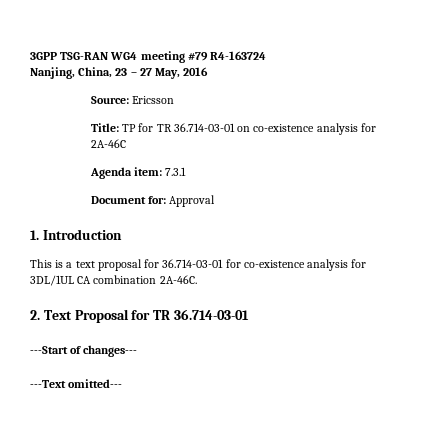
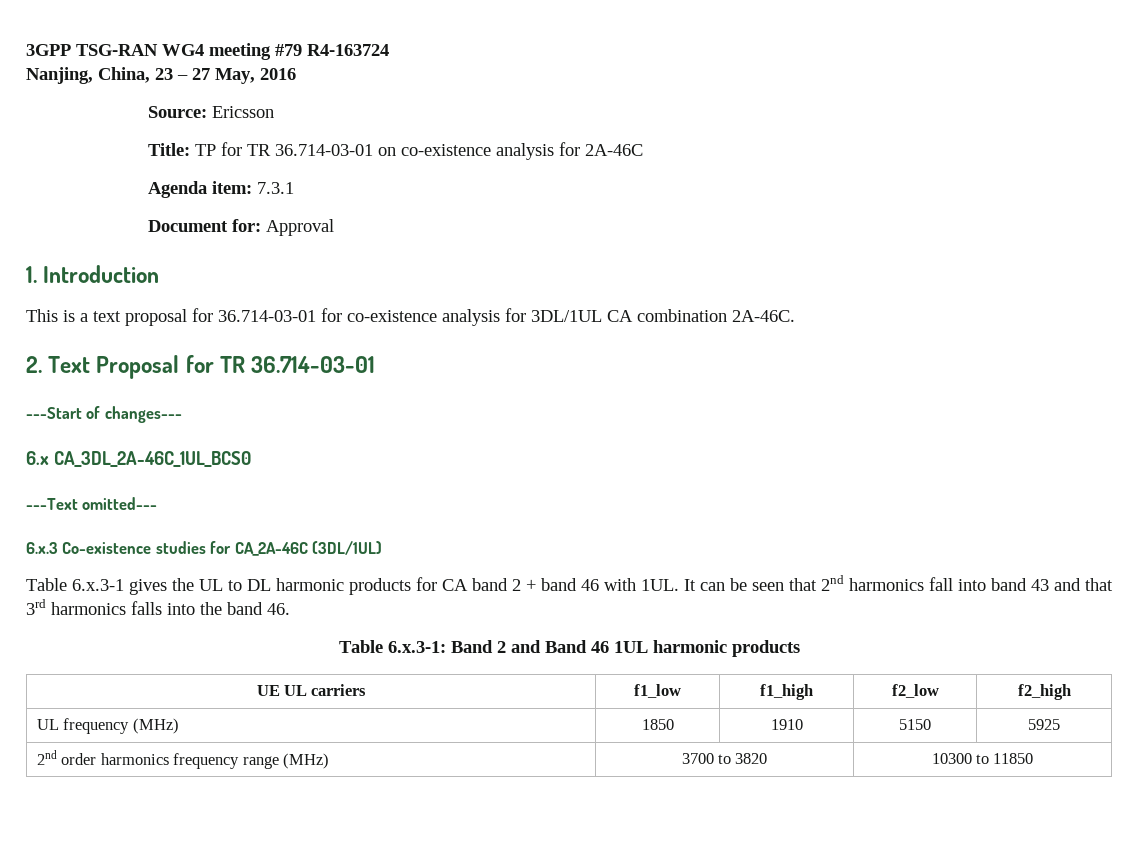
(138, 351) none -> [26,451,251,467] // 6.x CA_3DL_2A-46C_1UL_BCS0
(123, 383) none -> [26,541,383,556] [26,575,1113,595] [26,599,290,615] [338,640,800,657] [256,684,367,696] [634,684,681,698] [760,684,813,700] [891,684,939,698] [1017,684,1071,700] [36,718,179,734] [641,719,674,730] [770,719,803,730] [899,719,931,730] [1028,719,1060,730] [36,750,330,769] [681,753,768,764] [931,753,1034,764] // 6.x.3 Co-existence studies for CA_2A-46C (3DL/1UL) // Table 6.x.3-1 gives the UL to DL harmonic products for CA band 2 + band 46 with 1UL. It can be seen that 2nd harmonics fall into band 43 and that 3rd harmonics falls into the band 46. // Table 6.x.3-1: Band 2 and Band 46 1UL harmonic products // UE UL carriers | f1_low | f1_high | f2_low | f2_high // UL frequency (MHz) | 1850 | 1910 | 5150 | 5925 // 2nd order harmonics frequency range (MHz) | 3700 to 3820 | 10300 to 11850

